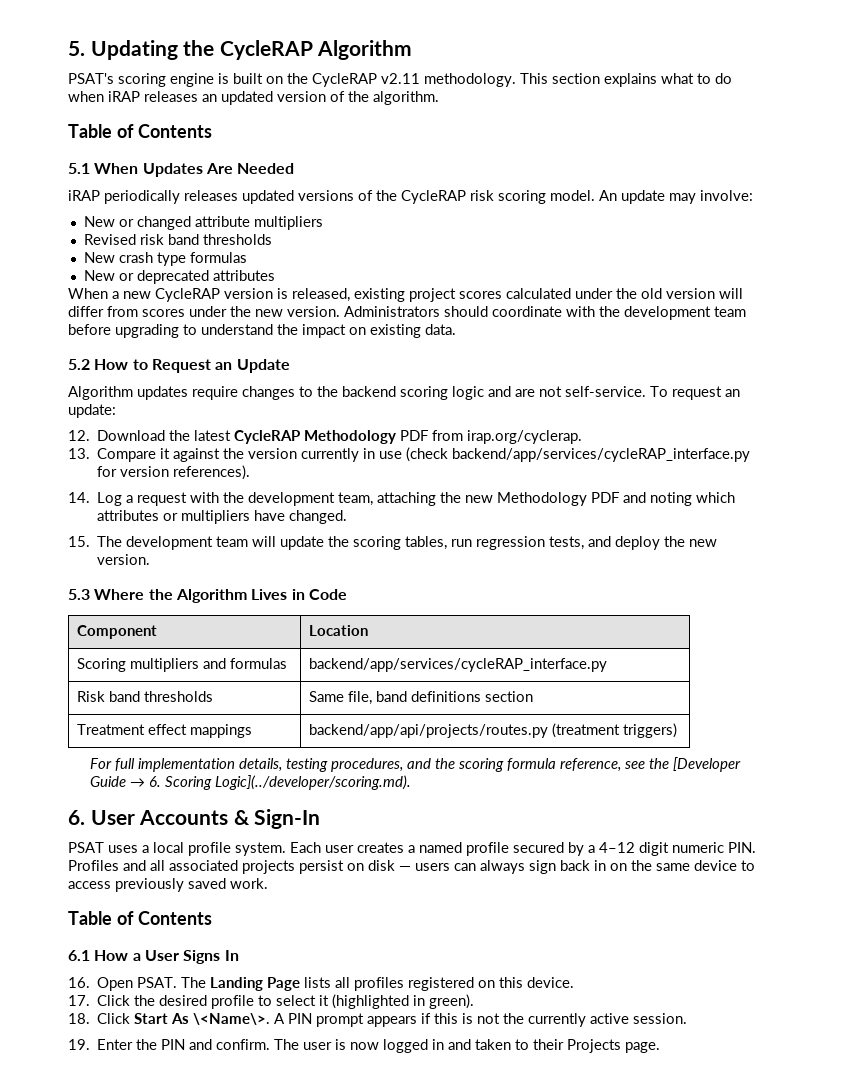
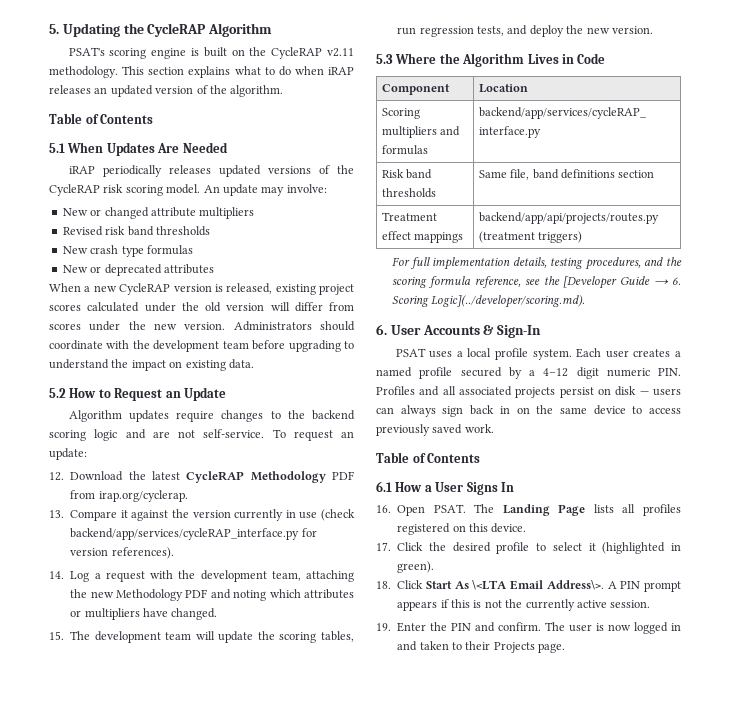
[193,1013,271,1025] \<Name\>. -> [472,580,604,590] \<LTA Email Address\>.

